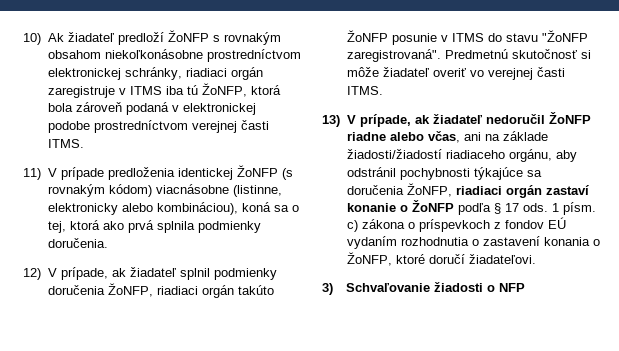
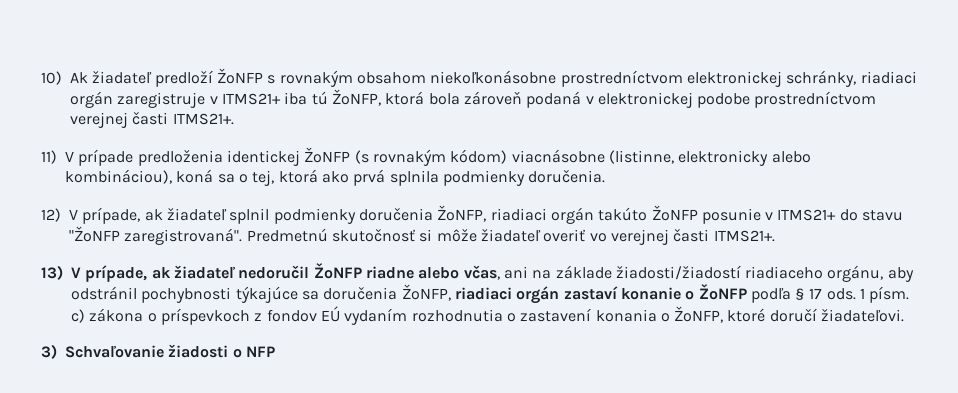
[129,86,162,95] ITMS -> [221,93,281,105] ITMS21+
[47,139,84,148] ITMS. -> [172,113,234,125] ITMS21+.
[451,33,484,42] ITMS -> [777,209,837,221] ITMS21+
[346,86,383,95] ITMS. -> [713,230,775,242] ITMS21+.

